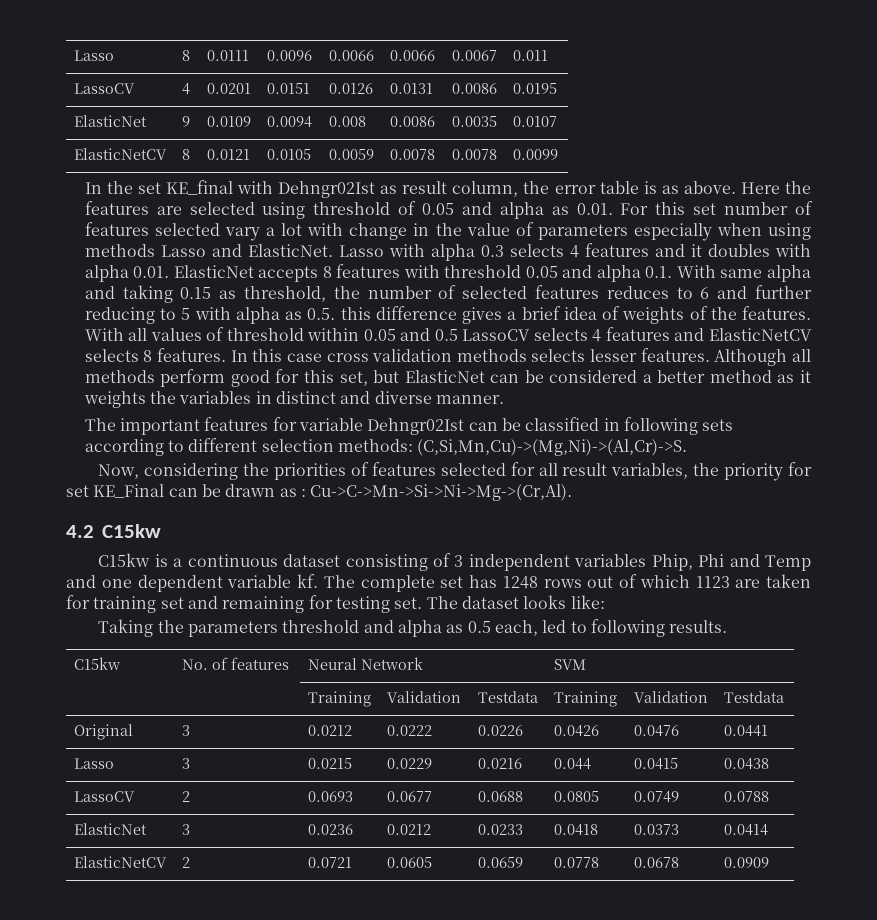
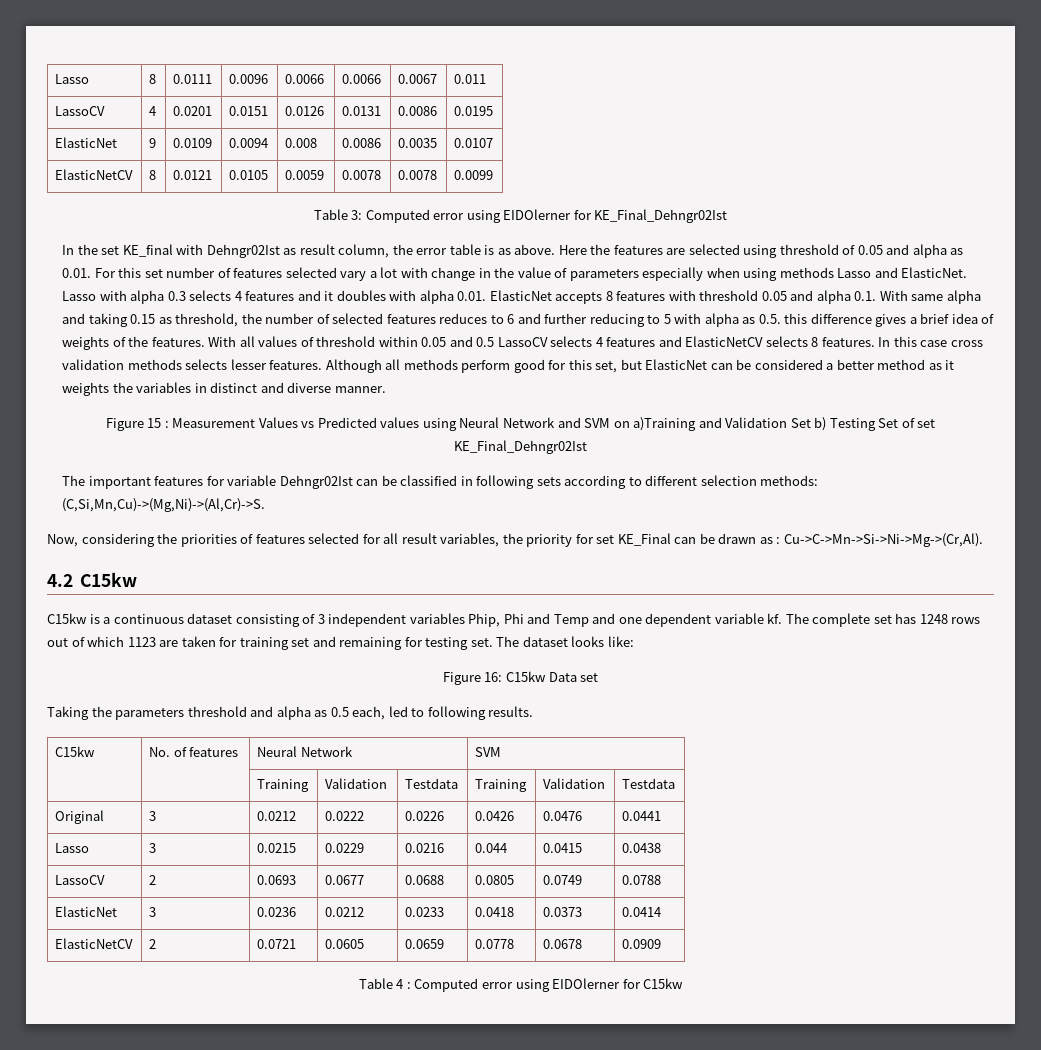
(558, 154) none -> [313,209,728,223] // Table 3: Computed error using EIDOlerner for KE_Final_Dehngr02Ist
(505, 399) none -> [105,417,936,431] [454,440,587,454] // Figure 15 : Measurement Values vs Predicted values using Neural Network and SVM on a)Training and Validation Set b) Testing Set of set KE_Final_Dehngr02Ist
(605, 602) none -> [442,671,599,685] // Figure 16: C15kw Data set
(769, 862) none -> [358,978,684,992] // Table 4 : Computed error using EIDOlerner for C15kw

